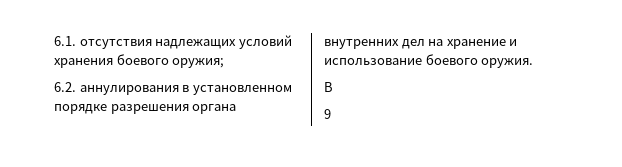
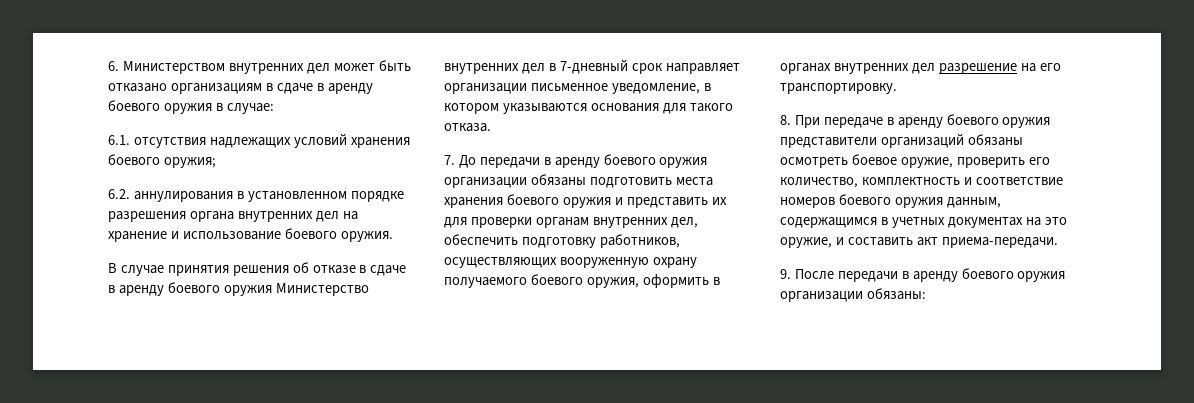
(54, 41) none -> [108,60,411,74] [108,83,373,94] [108,100,274,114] 6. Министерством внутренних дел может быть отказано организациям в сдаче в аренду боевого оружия в случае: //
[324,109,331,119] // 9 -> [120,262,407,276] [108,282,369,296] [444,59,740,74] [444,83,711,94] [444,103,733,114] [444,123,491,132] [444,154,708,168] [444,174,713,188] [444,194,727,208] [444,217,698,228] [444,234,680,248] [444,257,697,268] [444,274,720,288] [780,63,1061,74] [780,83,897,94] [780,114,1051,128] [780,133,1023,148] [780,154,1050,168] [780,177,1063,188] [780,194,1001,208] [780,217,1067,228] [780,237,1058,248] [780,268,1066,282] [780,288,926,302] случае принятия решения об отказе в сдаче в аренду боевого оружия Министерство внутренних дел в 7-дневный срок направляет организации письменное уведомление, в котором указываются основания для такого отказа. // 7. До передачи в аренду боевого оружия организации обязаны подготовить места хранения боевого оружия и представить их для проверки органам внутренних дел, обеспечить подготовку работников, осуществляющих вооруженную охрану получаемого боевого оружия, оформить в органах внутренних дел разрешение на его транспортировку. // 8. При передаче в аренду боевого оружия представители организаций обязаны осмотреть боевое оружие, проверить его количество, комплектность и соответствие номеров боевого оружия данным, содержащимся в учетных документах на это оружие, и составить акт приема-передачи. // 9. После передачи в аренду боевого оружия организации обязаны:

